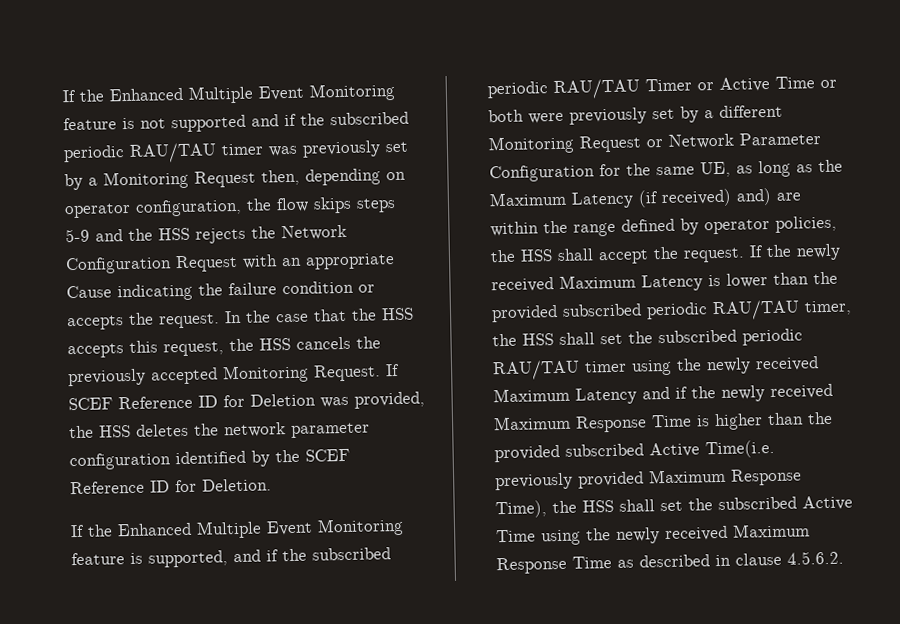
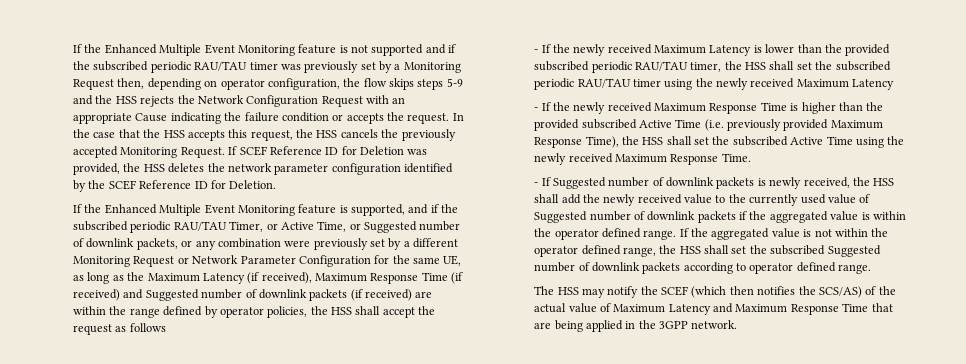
[645,78,693,92] Timer -> [229,221,264,232] Timer,
[775,76,838,89] [488,109,525,123] Time or both -> [317,221,461,233] [73,238,281,250] Time, or Suggested number of downlink packets, or any combination
[661,187,773,208] received) and) -> [261,272,464,284] [73,289,413,301] received), Maximum Response Time (if received) and Suggested number of downlink packets (if received)
[683,247,746,263] request. -> [73,323,166,335] [534,49,539,53] request as follows // -
[642,386,689,400] and if -> [534,102,551,111] // - If
[705,439,776,459] Time(i.e. -> [675,119,724,131] Time (i.e.
[572,550,845,569] Time as described in clause 4.5.6.2. -> [721,153,751,162] [534,177,895,189] [534,194,871,206] [534,211,906,223] [534,228,889,240] [534,245,881,257] [534,262,872,274] [534,286,896,298] [534,303,893,315] [534,320,738,332] Time. // - If Suggested number of downlink packets is newly received, the HSS shall add the newly received value to the currently used value of Suggested number of downlink packets if the aggregated value is within the operator defined range. If the aggregated value is not within the operator defined range, the HSS shall set the subscribed Suggested number of downlink packets according to operator defined range. // The HSS may notify the SCEF (which then notifies the SCS/AS) of the actual value of Maximum Latency and Maximum Response Time that are being applied in the 3GPP network.

